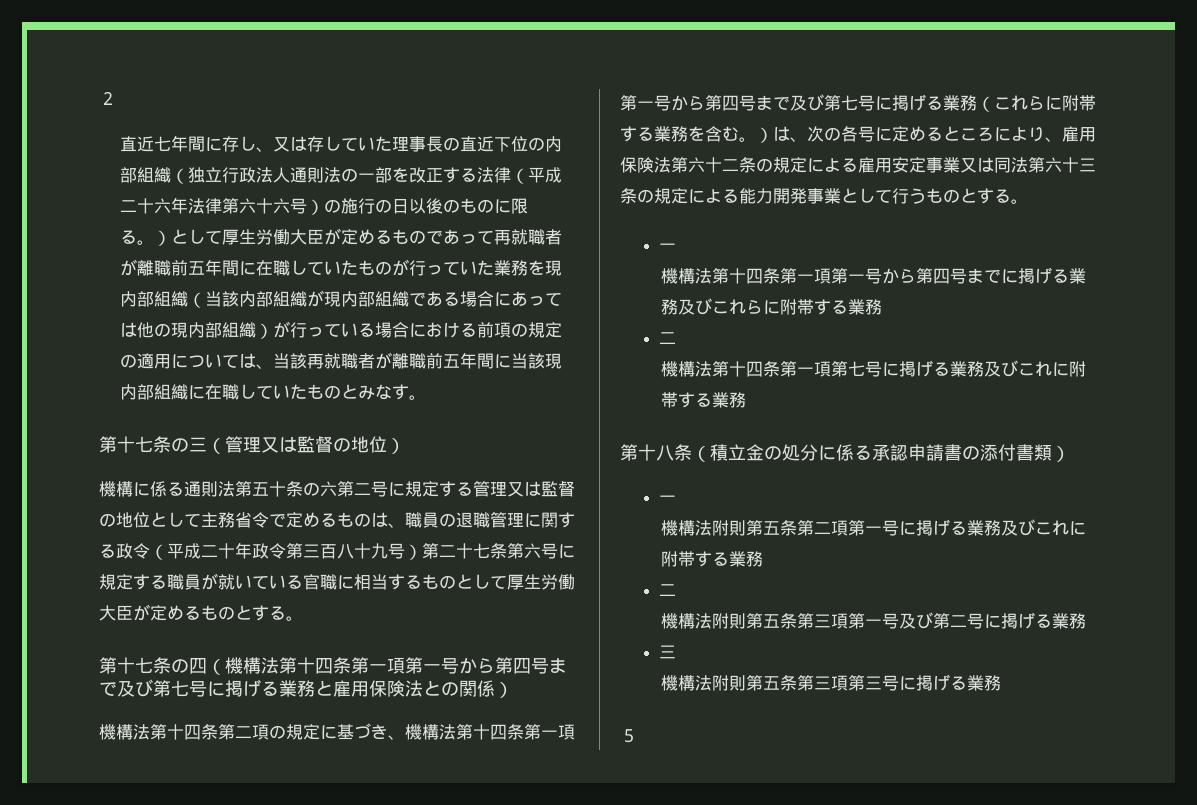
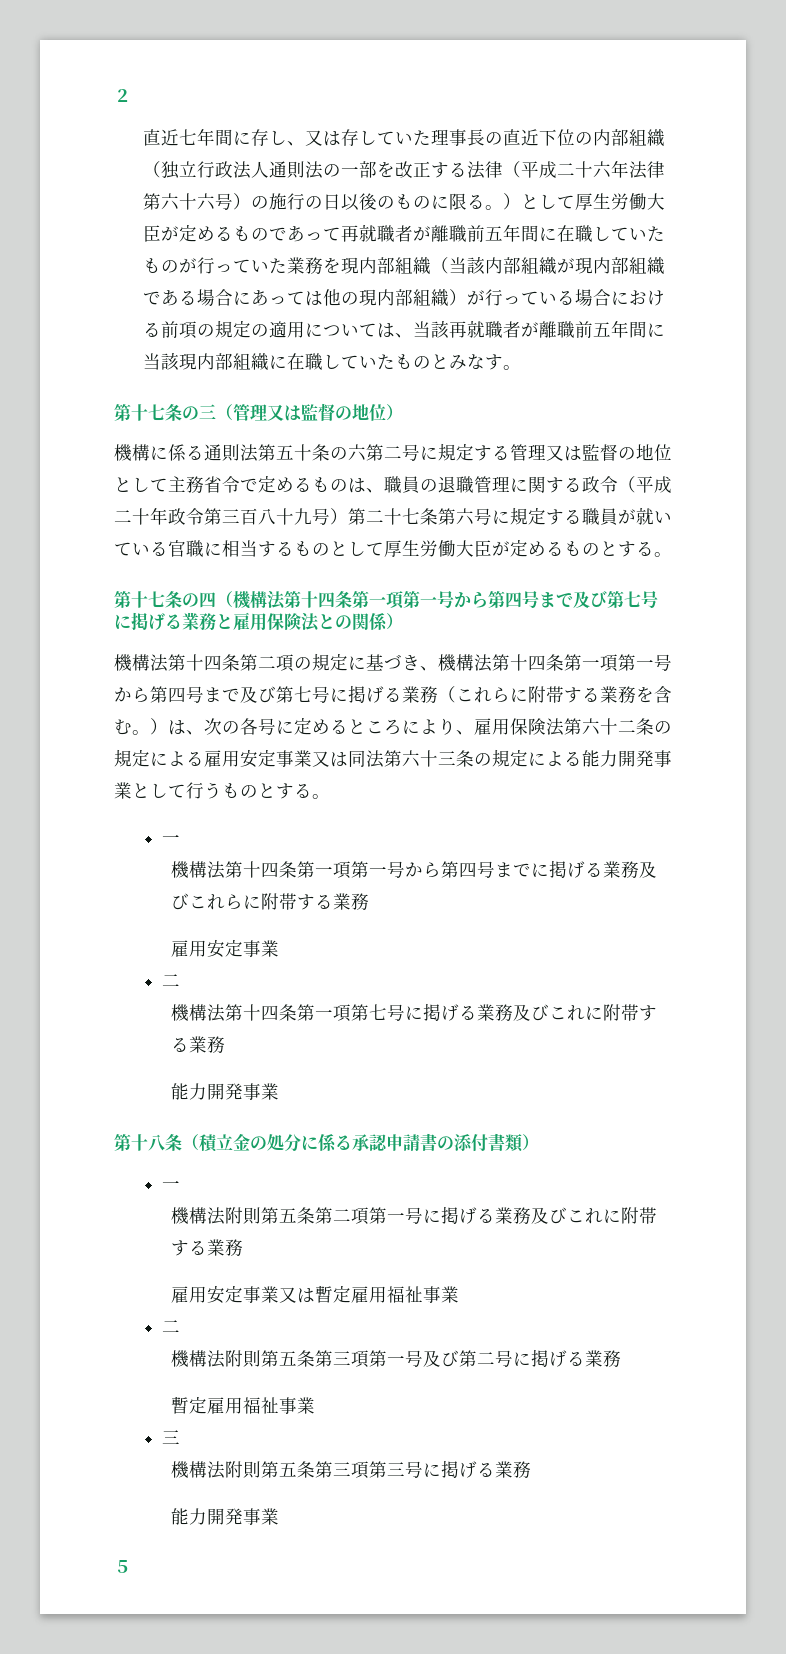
(883, 307) none -> [171,939,280,958] // 雇用安定事業
(747, 400) none -> [171,1083,280,1100] // 能力開発事業
(764, 559) none -> [171,1285,460,1304] // 雇用安定事業又は暫定雇用福祉事業
(1087, 621) none -> [171,1396,316,1414] // 暫定雇用福祉事業
(1002, 683) none -> [171,1508,280,1525] // 能力開発事業

